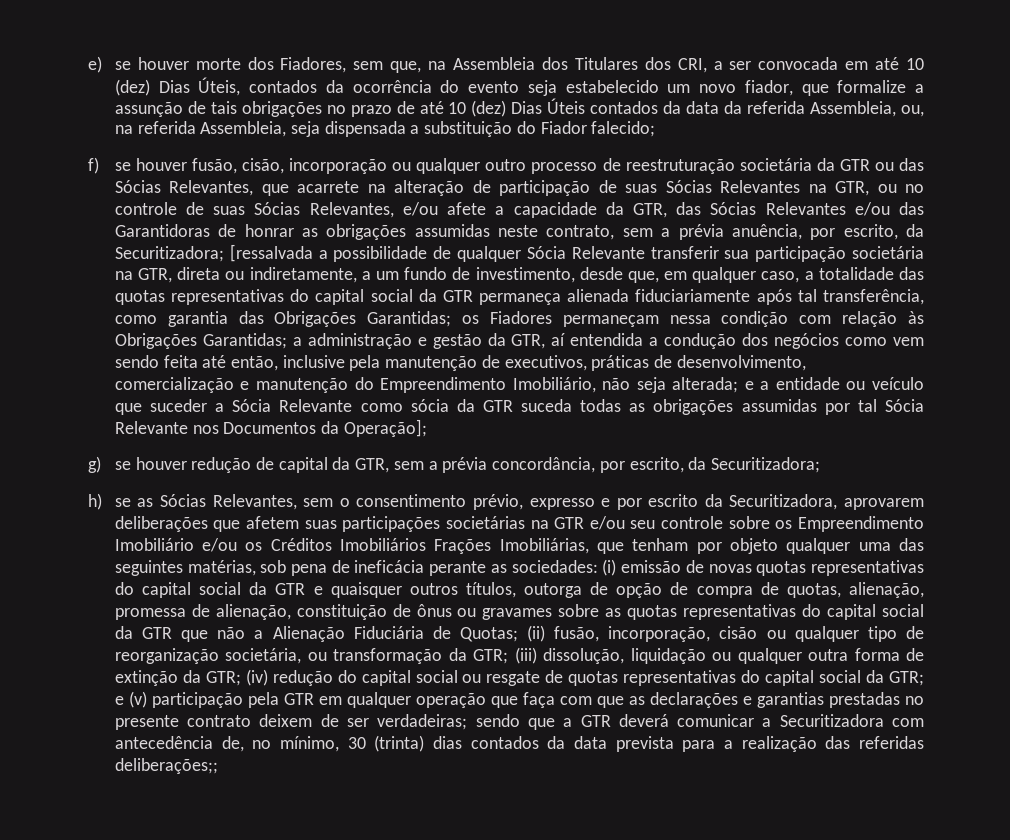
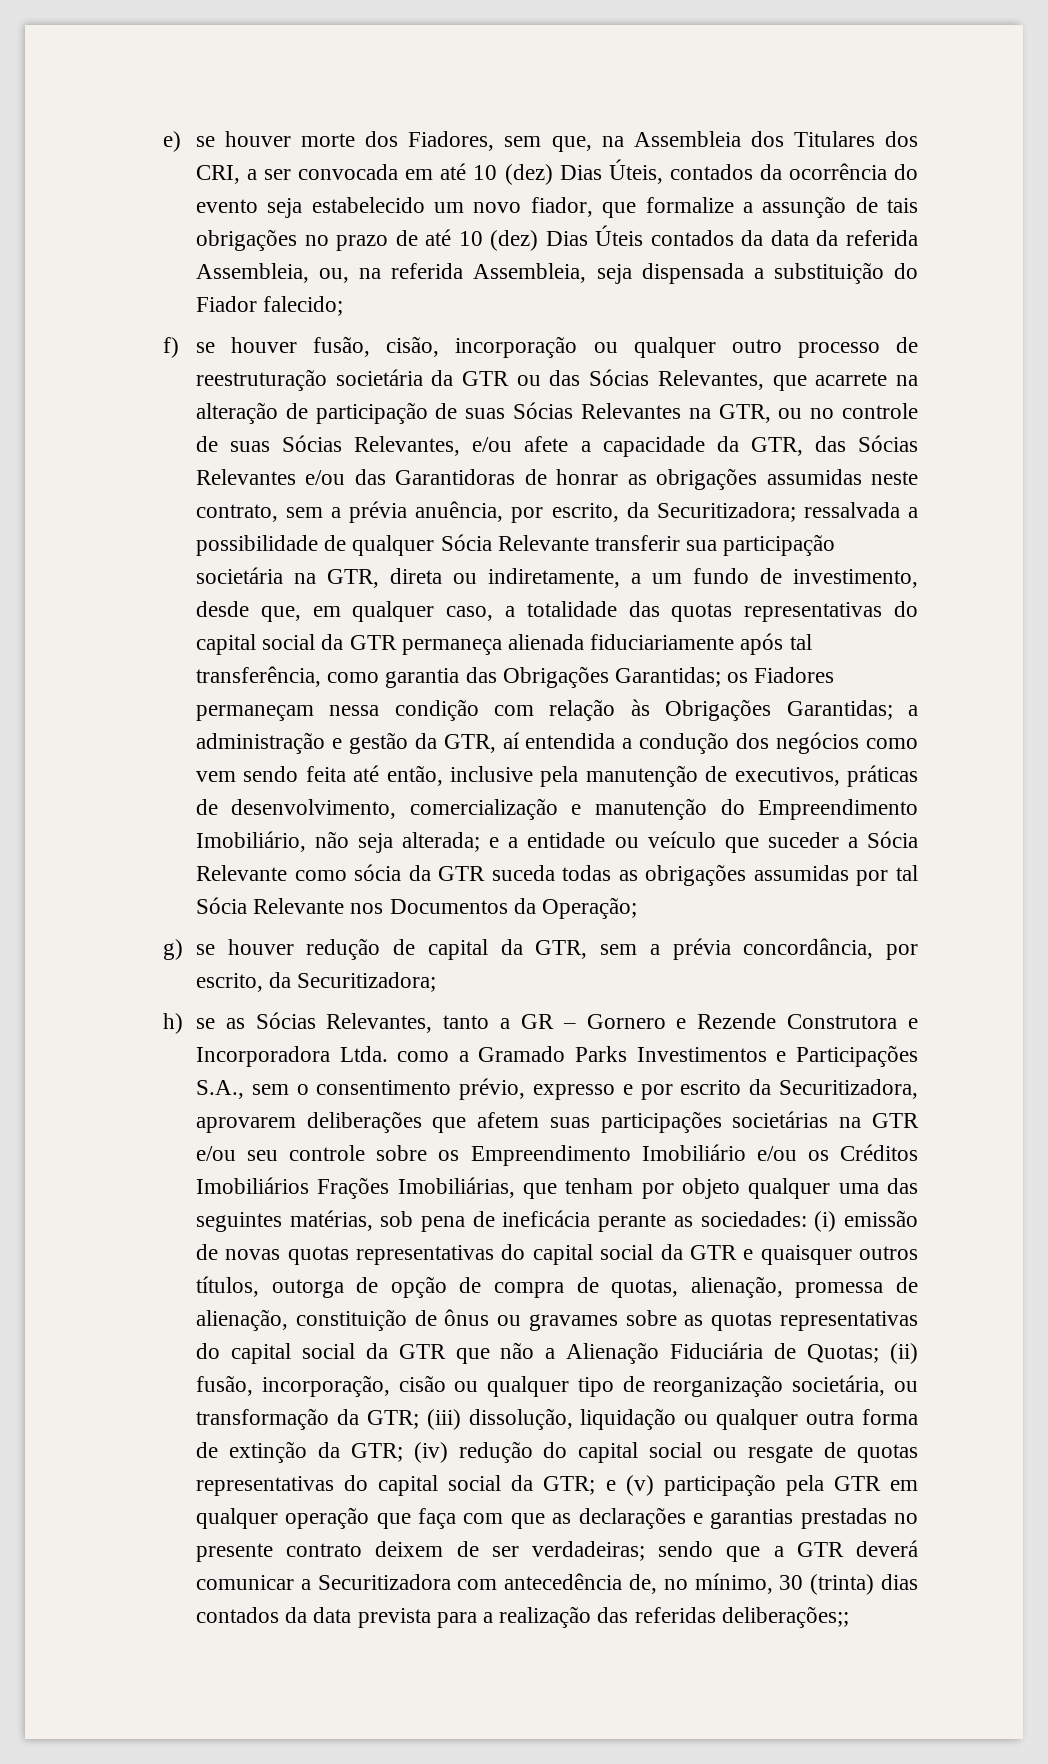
[229,244,313,262] [ressalvada -> [803,502,900,518] ressalvada
[343,419,427,437] Operação]; -> [542,897,638,919] Operação;
(297, 502) none -> [443,1013,918,1029] [195,1045,918,1067] [195,1080,244,1099] tanto a GR – Gornero e Rezende Construtora e Incorporadora Ltda. como a Gramado Parks Investimentos e Participações S.A.,

